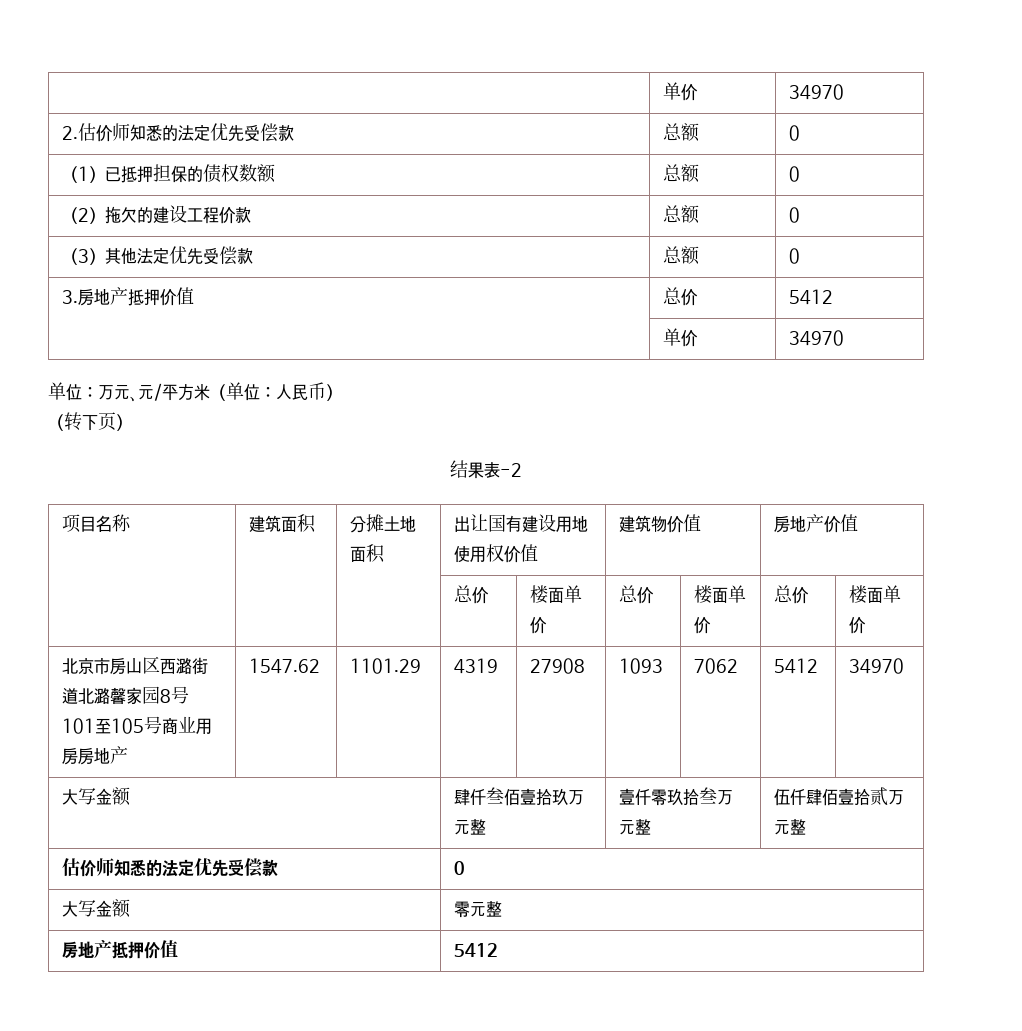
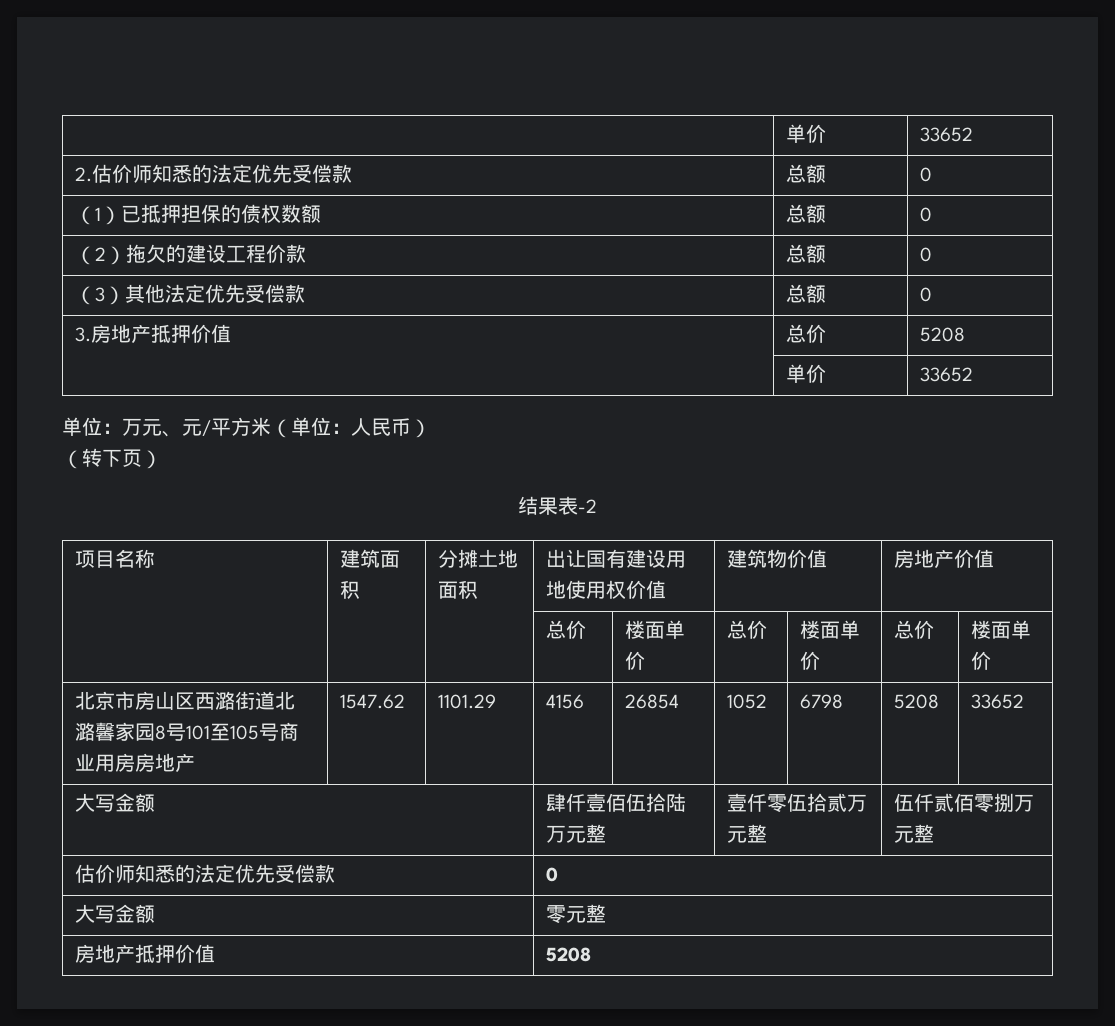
[663,82,699,101] [789,84,845,100] | 单价 | 34970 -> [786,124,827,143] [920,127,974,142] | 单价 | 33652
[789,289,834,305] [663,328,699,347] [789,330,845,346] 5412 // | 单价 | 34970 -> [920,327,966,342] [786,364,827,383] [920,367,974,382] 5208 // | 单价 | 33652
[454,658,499,674] [530,658,586,674] [619,658,664,674] [694,658,739,674] [774,658,819,674] [849,658,905,674] 4319 | 27908 | 1093 | 7062 | 5412 | 34970 -> [546,694,585,709] [625,694,680,709] [727,694,768,709] [800,694,844,709] [894,694,940,709] [971,694,1025,709] 4156 | 26854 | 1052 | 6798 | 5208 | 33652
[486,787,569,806] 叁佰壹拾玖 -> [586,793,687,812] 壹佰伍拾陆
[667,787,718,806] 玖拾叁 -> [787,793,848,812] 伍拾贰
[806,787,889,806] 肆佰壹拾贰 -> [934,793,1015,813] 贰佰零捌
[454,943,499,957] 5412 -> [546,947,592,962] 5208

